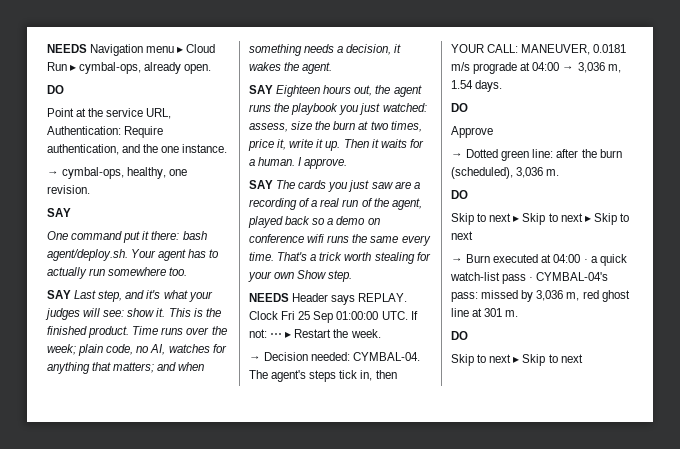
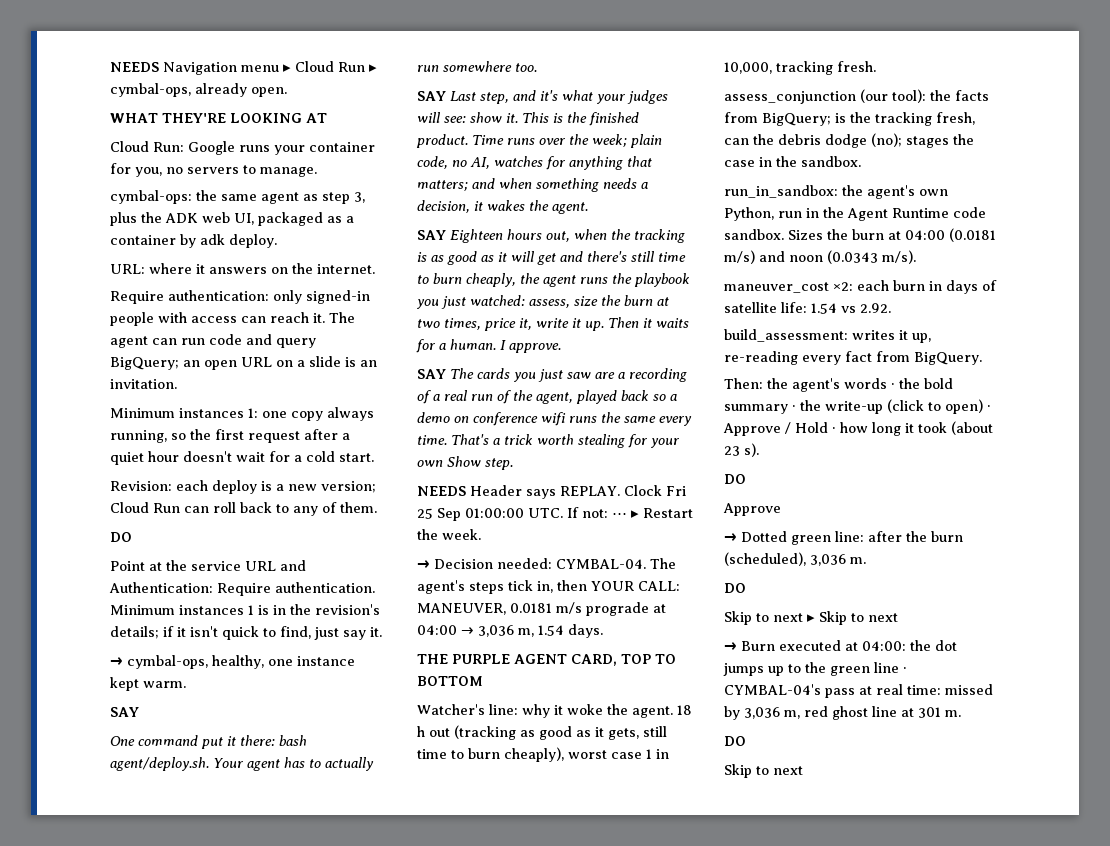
(212, 69) none -> [110,113,327,123] [110,141,375,155] [110,163,317,177] [110,190,365,204] [110,212,354,226] [110,234,277,248] [110,263,375,274] [110,290,370,304] [110,312,355,326] [110,334,316,348] [110,356,377,370] [110,379,177,389] [110,407,374,421] [110,429,350,443] [110,451,374,465] [110,480,376,494] [110,502,377,516] // WHAT THEY'RE LOOKING AT // Cloud Run: Google runs your container for you, no servers to manage. // cymbal-ops: the same agent as step 3, plus the ADK web UI, packaged as a container by adk deploy. // URL: where it answers on the internet. // Require authentication: only signed-in people with access can reach it. The agent can run code and query BigQuery; an open URL on a slide is an invitation. // Minimum instances 1: one copy always running, so the first request after a quiet hour doesn't wait for a cold start. // Revision: each deploy is a new version; Cloud Run can roll back to any of them.
[146,108,172,119] [47,126,164,138] [47,144,228,155] URL, Authentication: Require authentication, and the one instance. -> [245,560,306,571] [109,582,375,596] [110,604,380,615] [110,626,382,640] URL and Authentication: Require authentication. Minimum instances 1 is in the revision's details; if it isn't quick to find, just say it.
[47,185,90,194] revision. -> [297,656,355,666] [110,677,186,691] instance kept warm.
(373, 90) none -> [574,229,685,243] [417,251,686,265] [417,273,516,287] when the tracking is as good as it will get and there's still time to burn cheaply,
(503, 86) none -> [417,654,676,666] [417,676,483,686] [417,704,692,718] [417,725,667,740] [417,747,669,762] [724,61,876,75] [724,89,989,104] [724,112,975,126] [724,133,974,148] [724,156,861,167] [724,185,948,199] [724,207,986,221] [724,228,996,242] [724,250,916,264] [724,280,997,294] [724,302,891,314] [724,329,931,343] [724,351,982,365] [724,378,953,392] [724,399,991,414] [723,421,993,436] [724,443,759,457] // THE PURPLE AGENT CARD, TOP TO BOTTOM // Watcher's line: why it woke the agent. 18 h out (tracking as good as it gets, still time to burn cheaply), worst case 1 in 10,000, tracking fresh. // assess_conjunction (our tool): the facts from BigQuery; is the tracking fresh, can the debris dodge (no); stages the case in the sandbox. // run_in_sandbox: the agent's own Python, run in the Agent Runtime code sandbox. Sizes the burn at 04:00 (0.0181 m/s) and noon (0.0343 m/s). // maneuver_cost ×2: each burn in days of satellite life: 1.54 vs 2.92. // build_assessment: writes it up, re-reading every fact from BigQuery. // Then: the agent's words · the bold summary · the write-up (click to open) · Approve / Hold · how long it took (about 23 s).
[584,213,629,225] [451,231,473,240] ▸ Skip to next -> (898, 617) none
[553,254,627,266] [450,272,609,284] [451,292,478,302] 04:00 · a quick watch-list pass · CYMBAL-04's pass: -> [862,640,957,651] [723,662,907,676] [724,684,941,698] 04:00: the dot jumps up to the green line · CYMBAL-04's pass at real time:
[513,354,583,366] ▸ Skip to next -> (803, 770) none

